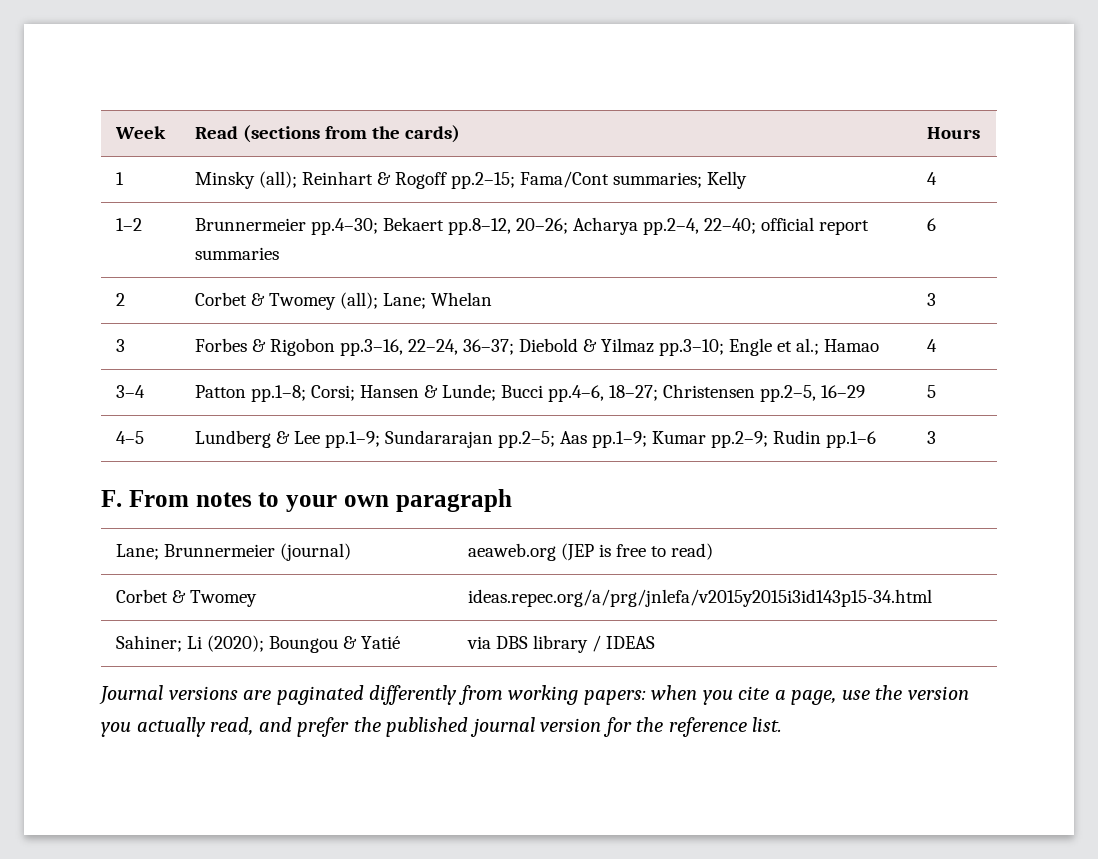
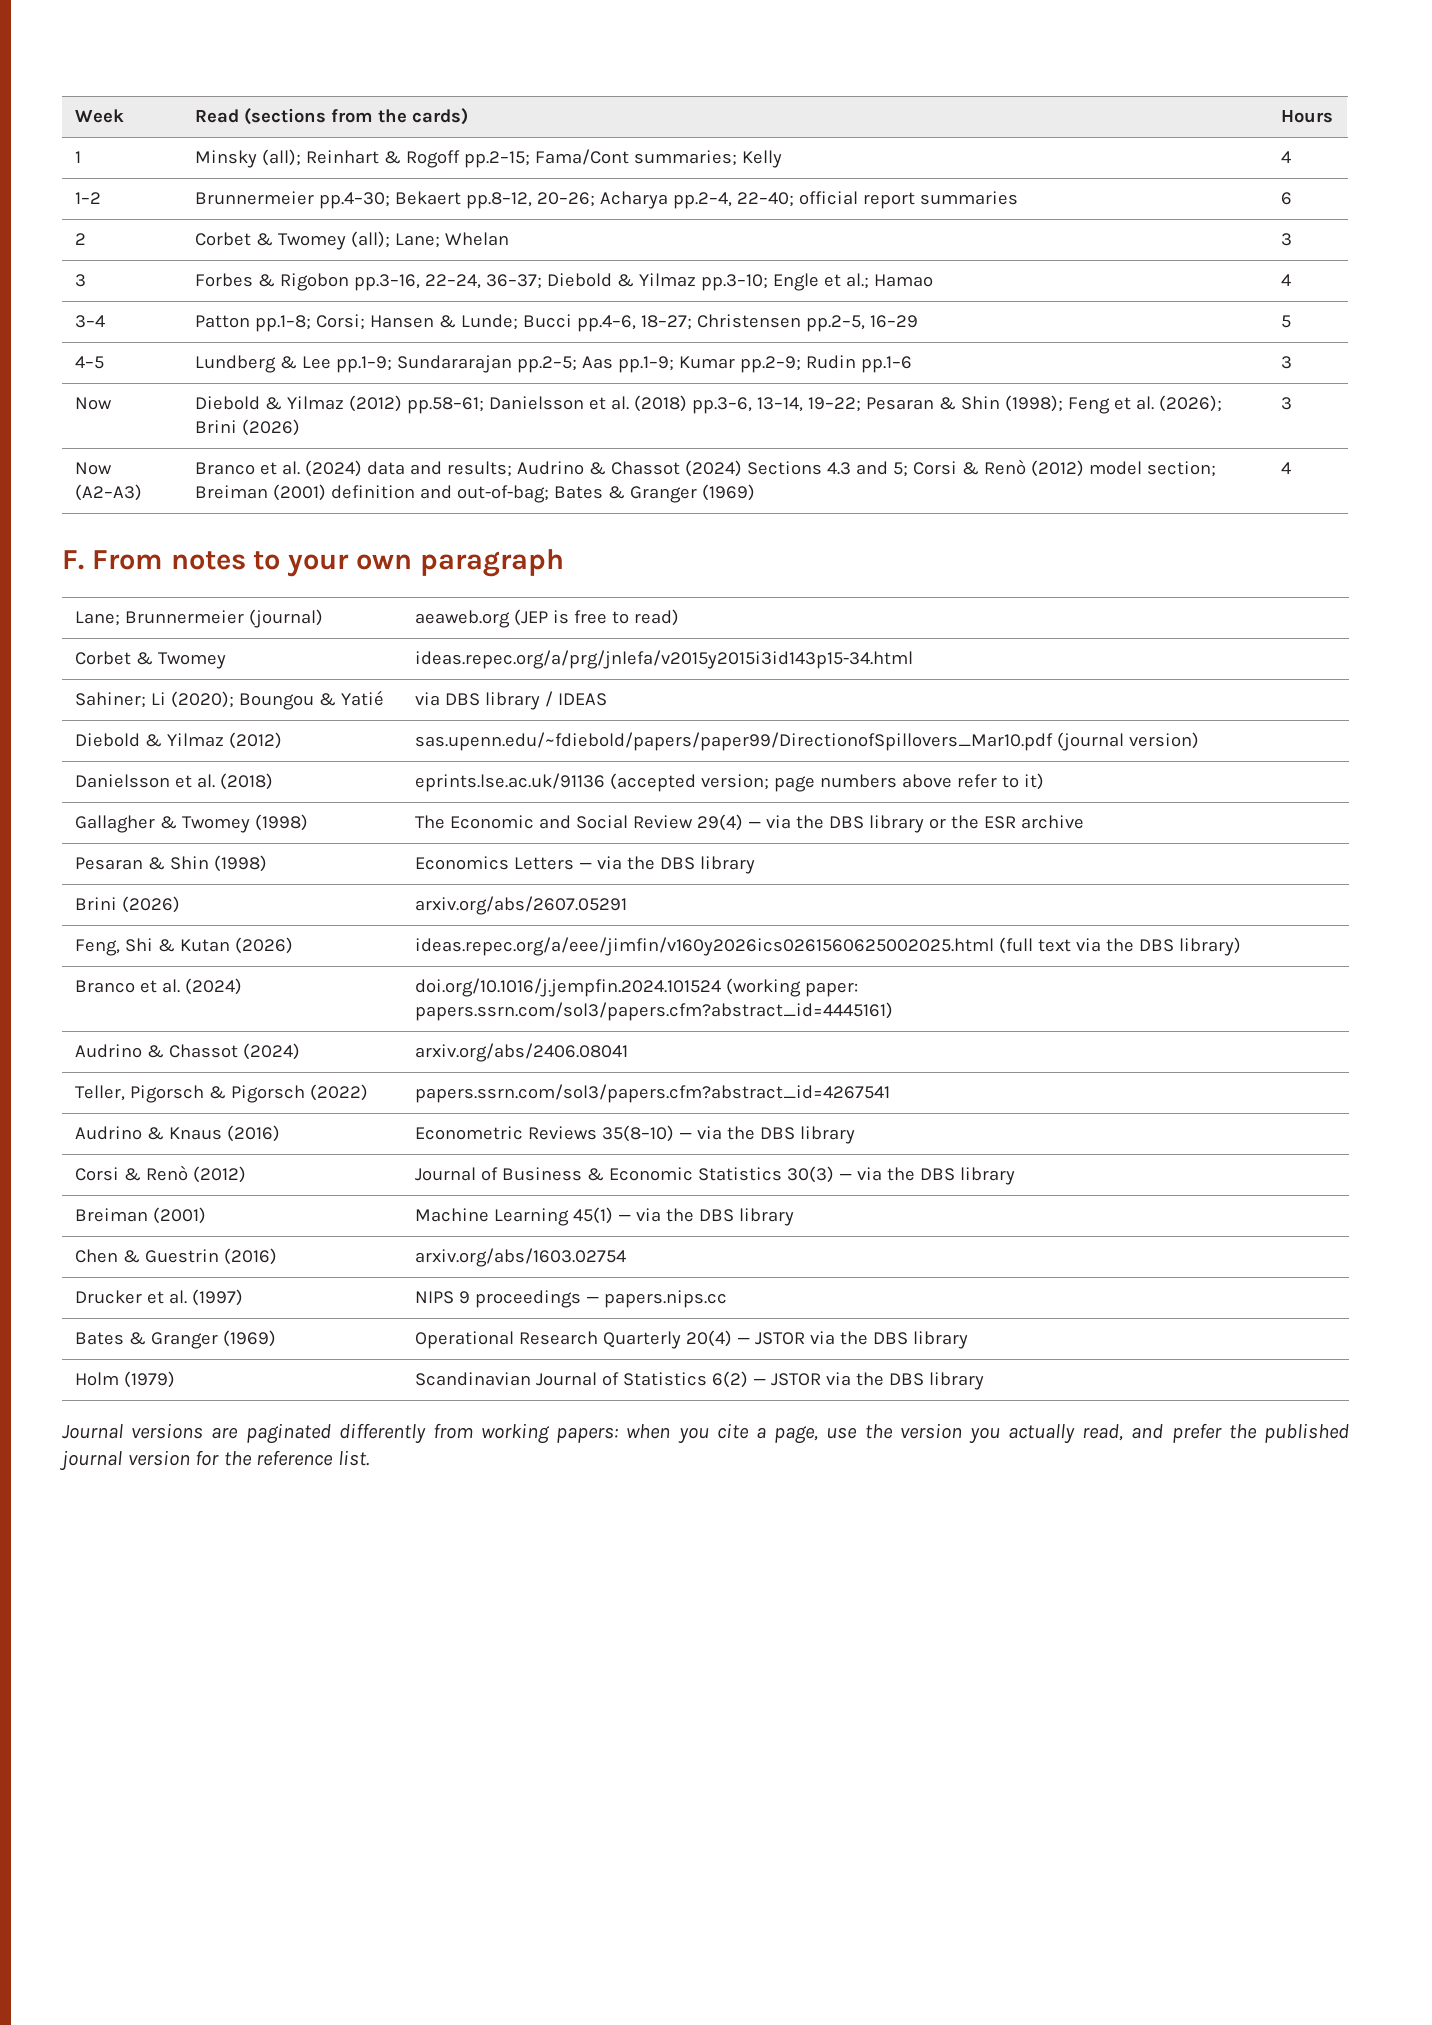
(936, 437) none -> [75,397,113,410] [195,395,1223,414] [195,419,301,436] [1281,397,1293,410] [75,462,113,475] [75,484,143,501] [195,459,1217,477] [195,484,756,503] [1281,462,1292,474] // Now | Diebold & Yilmaz (2012) pp.58–61; Danielsson et al. (2018) pp.3–6, 13–14, 19–22; Pesaran & Shin (1998); Feng et al. (2026); Brini (2026) | 3 // Now (A2–A3) | Branco et al. (2024) data and results; Audrino & Chassot (2024) Sections 4.3 and 5; Corsi & Renò (2012) model section; Breiman (2001) definition and out-of-bag; Bates & Granger (1969) | 4
(655, 642) none -> [75,732,283,749] [415,732,1200,751] [75,773,274,790] [415,773,1045,792] [75,814,309,833] [415,814,1085,833] [75,855,268,872] [415,856,756,874] [75,896,181,913] [415,896,628,915] [75,937,294,956] [415,937,1242,956] [75,978,243,995] [415,978,859,997] [415,1002,894,1021] [75,1043,301,1060] [415,1043,629,1062] [75,1084,369,1103] [415,1084,891,1103] [75,1125,281,1142] [415,1125,856,1144] [75,1165,247,1183] [415,1166,1016,1185] [75,1207,207,1224] [415,1207,795,1226] [75,1248,278,1265] [415,1248,627,1267] [75,1289,244,1306] [415,1290,728,1308] [75,1330,277,1349] [415,1330,969,1349] [75,1371,176,1388] [415,1371,985,1390] // Diebold & Yilmaz (2012) | sas.upenn.edu/~fdiebold/papers/paper99/DirectionofSpillovers_Mar10.pdf (journal version) // Danielsson et al. (2018) | eprints.lse.ac.uk/91136 (accepted version; page numbers above refer to it) // Gallagher & Twomey (1998) | The Economic and Social Review 29(4) — via the DBS library or the ESR archive // Pesaran & Shin (1998) | Economics Letters — via the DBS library // Brini (2026) | arxiv.org/abs/2607.05291 // Feng, Shi & Kutan (2026) | ideas.repec.org/a/eee/jimfin/v160y2026ics0261560625002025.html (full text via the DBS library) // Branco et al. (2024) | doi.org/10.1016/j.jempfin.2024.101524 (working paper: papers.ssrn.com/sol3/papers.cfm?abstract_id=4445161) // Audrino & Chassot (2024) | arxiv.org/abs/2406.08041 // Teller, Pigorsch & Pigorsch (2022) | papers.ssrn.com/sol3/papers.cfm?abstract_id=4267541 // Audrino & Knaus (2016) | Econometric Reviews 35(8–10) — via the DBS library // Corsi & Renò (2012) | Journal of Business & Economic Statistics 30(3) — via the DBS library // Breiman (2001) | Machine Learning 45(1) — via the DBS library // Chen & Guestrin (2016) | arxiv.org/abs/1603.02754 // Drucker et al. (1997) | NIPS 9 proceedings — papers.nips.cc // Bates & Granger (1969) | Operational Research Quarterly 20(4) — JSTOR via the DBS library // Holm (1979) | Scandinavian Journal of Statistics 6(2) — JSTOR via the DBS library

